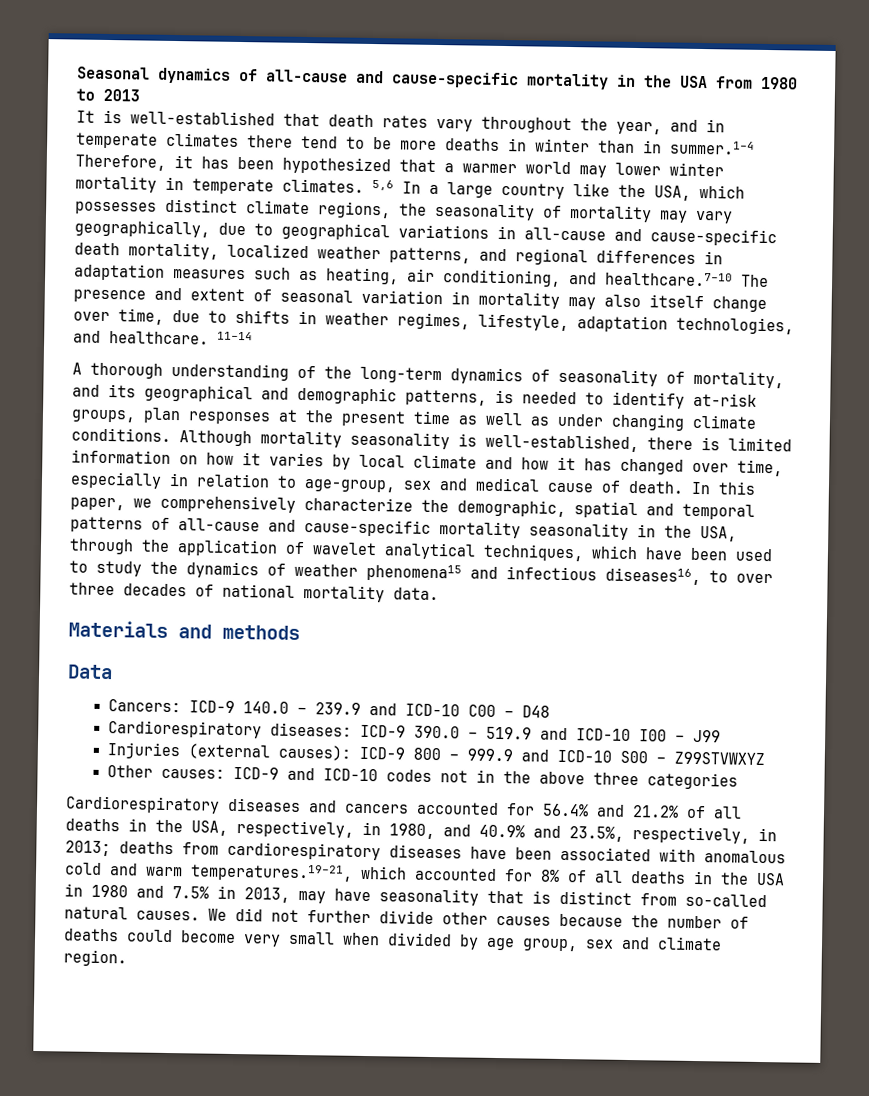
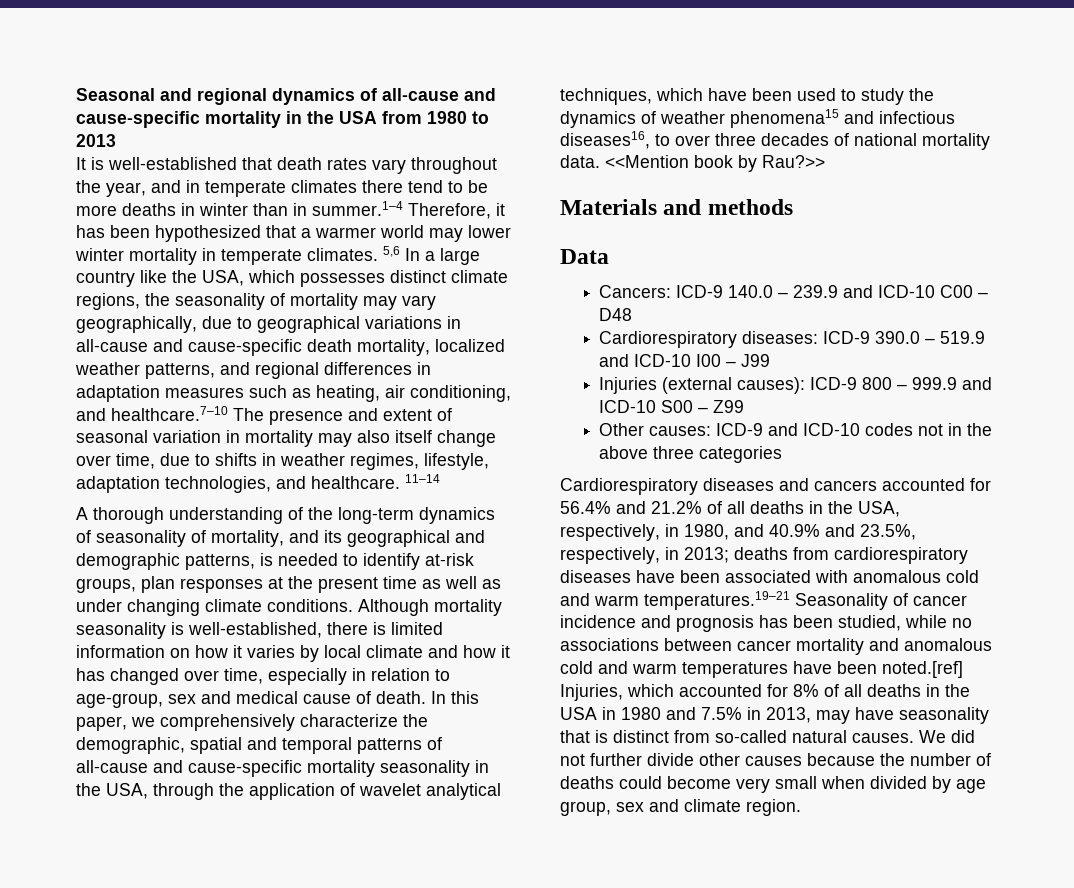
(150, 73) none -> [160,88,267,105] and regional
(439, 594) none -> [605,155,825,172] <<Mention book by Rau?>>
[673,751,765,766] Z99STVWXYZ -> [713,400,745,413] Z99
[190,863,353,882] temperatures.19–21, -> [644,591,967,610] [560,615,972,632] [560,638,992,655] [560,661,963,678] [560,684,623,701] temperatures.19–21 Seasonality of cancer incidence and prognosis has been studied, while no associations between cancer mortality and anomalous cold and warm temperatures have been noted.[ref] Injuries,

